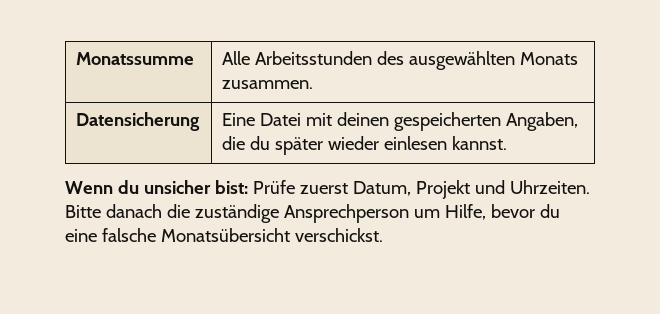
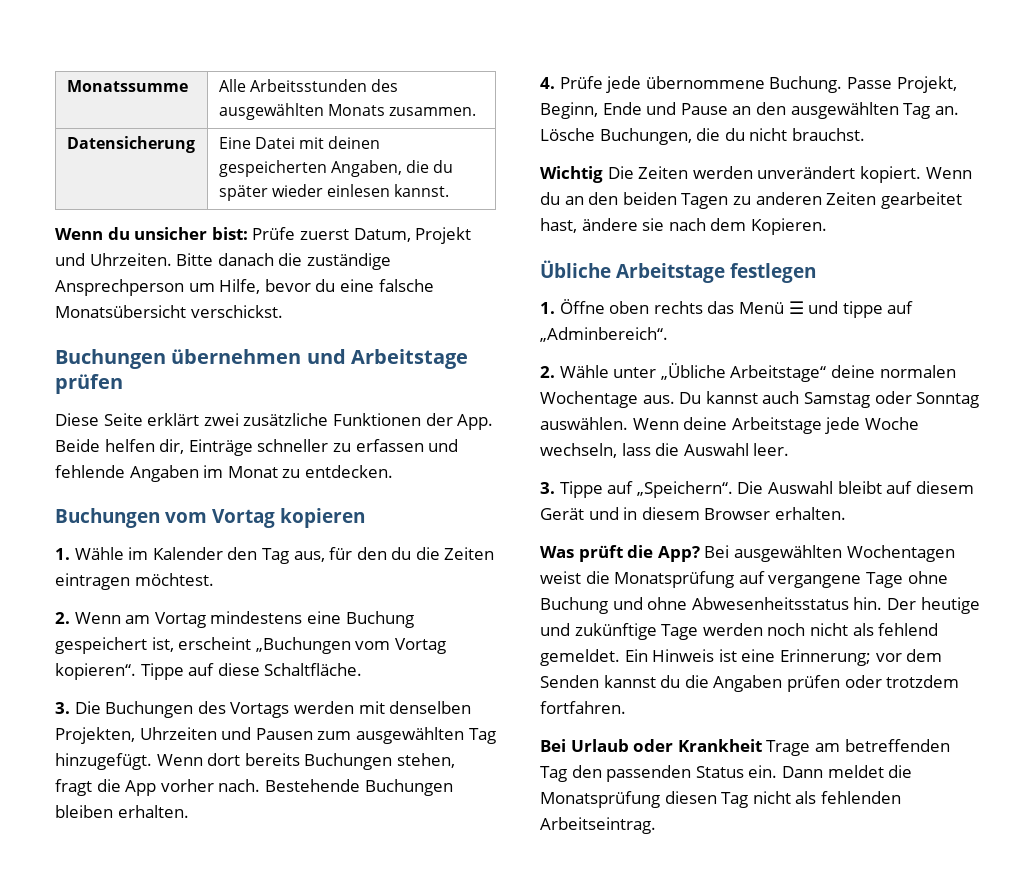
(383, 235) none -> [55,349,468,369] [55,374,123,394] [55,413,494,430] [55,439,459,456] [55,465,393,482] [55,508,365,528] [55,547,495,564] [55,573,214,590] [55,611,414,628] [55,637,446,654] [55,663,363,680] [55,701,472,718] [55,727,496,744] [55,753,455,770] [55,779,453,796] [55,805,189,818] [540,76,957,93] [540,102,959,119] [540,128,865,145] [540,166,972,183] [540,192,962,209] [540,218,827,235] [540,260,816,283] [540,299,914,318] [540,327,668,342] [540,363,956,382] [540,391,980,408] [540,417,919,434] [540,443,790,458] [540,481,974,498] [540,507,846,520] [540,545,955,562] [540,571,948,588] [540,597,980,614] [540,623,939,640] [540,649,943,666] [540,675,960,692] [540,701,626,714] [540,739,950,756] [540,765,913,782] [540,791,901,808] [540,817,656,834] // Buchungen übernehmen und Arbeitstage prüfen // Diese Seite erklärt zwei zusätzliche Funktionen der App. Beide helfen dir, Einträge schneller zu erfassen und fehlende Angaben im Monat zu entdecken. // Buchungen vom Vortag kopieren // 1. Wähle im Kalender den Tag aus, für den du die Zeiten eintragen möchtest. // 2. Wenn am Vortag mindestens eine Buchung gespeichert ist, erscheint „Buchungen vom Vortag kopieren“. Tippe auf diese Schaltfläche. // 3. Die Buchungen des Vortags werden mit denselben Projekten, Uhrzeiten und Pausen zum ausgewählten Tag hinzugefügt. Wenn dort bereits Buchungen stehen, fragt die App vorher nach. Bestehende Buchungen bleiben erhalten. // 4. Prüfe jede übernommene Buchung. Passe Projekt, Beginn, Ende und Pause an den ausgewählten Tag an. Lösche Buchungen, die du nicht brauchst. // Wichtig Die Zeiten werden unverändert kopiert. Wenn du an den beiden Tagen zu anderen Zeiten gearbeitet hast, ändere sie nach dem Kopieren. // Übliche Arbeitstage festlegen // 1. Öffne oben rechts das Menü ☰ und tippe auf „Adminbereich“. // 2. Wähle unter „Übliche Arbeitstage“ deine normalen Wochentage aus. Du kannst auch Samstag oder Sonntag auswählen. Wenn deine Arbeitstage jede Woche wechseln, lass die Auswahl leer. // 3. Tippe auf „Speichern“. Die Auswahl bleibt auf diesem Gerät und in diesem Browser erhalten. // Was prüft die App? Bei ausgewählten Wochentagen weist die Monatsprüfung auf vergangene Tage ohne Buchung und ohne Abwesenheitsstatus hin. Der heutige und zukünftige Tage werden noch nicht als fehlend gemeldet. Ein Hinweis ist eine Erinnerung; vor dem Senden kannst du die Angaben prüfen oder trotzdem fortfahren. // Bei Urlaub oder Krankheit Trage am betreffenden Tag den passenden Status ein. Dann meldet die Monatsprüfung diesen Tag nicht als fehlenden Arbeitseintrag.

